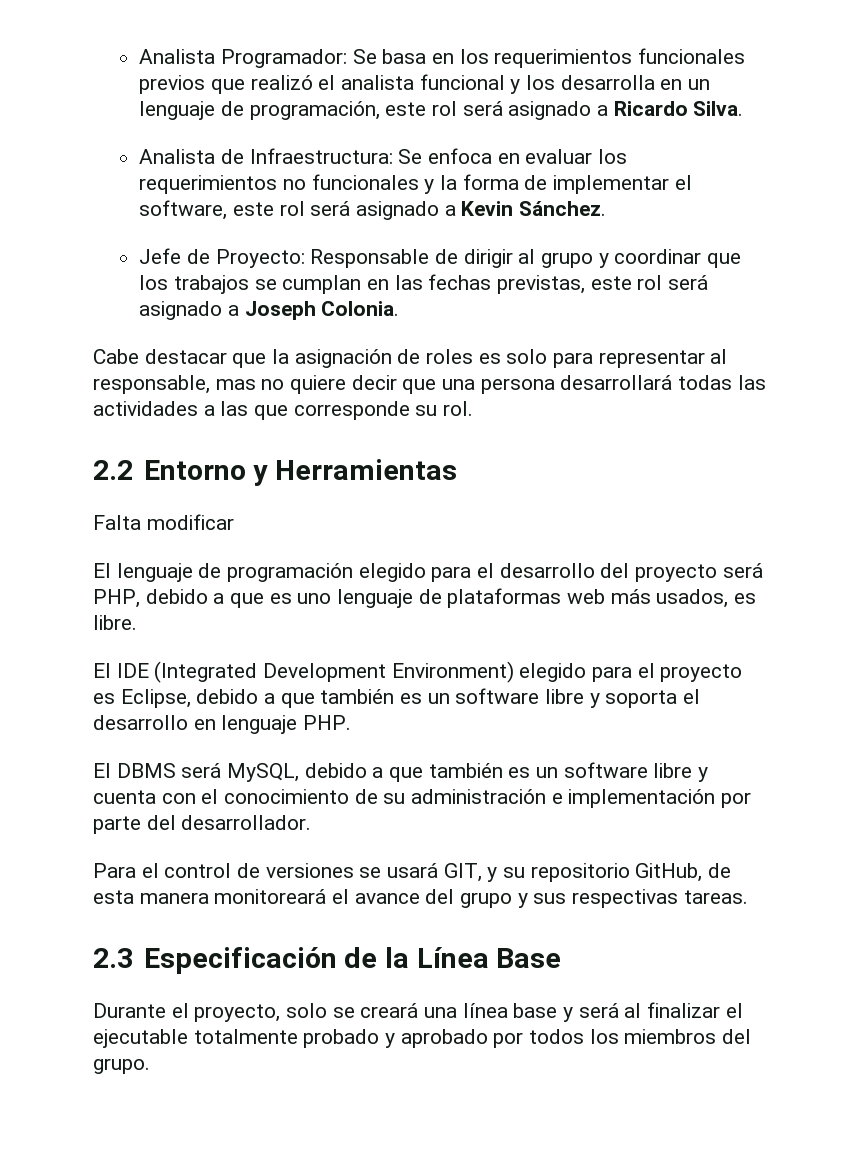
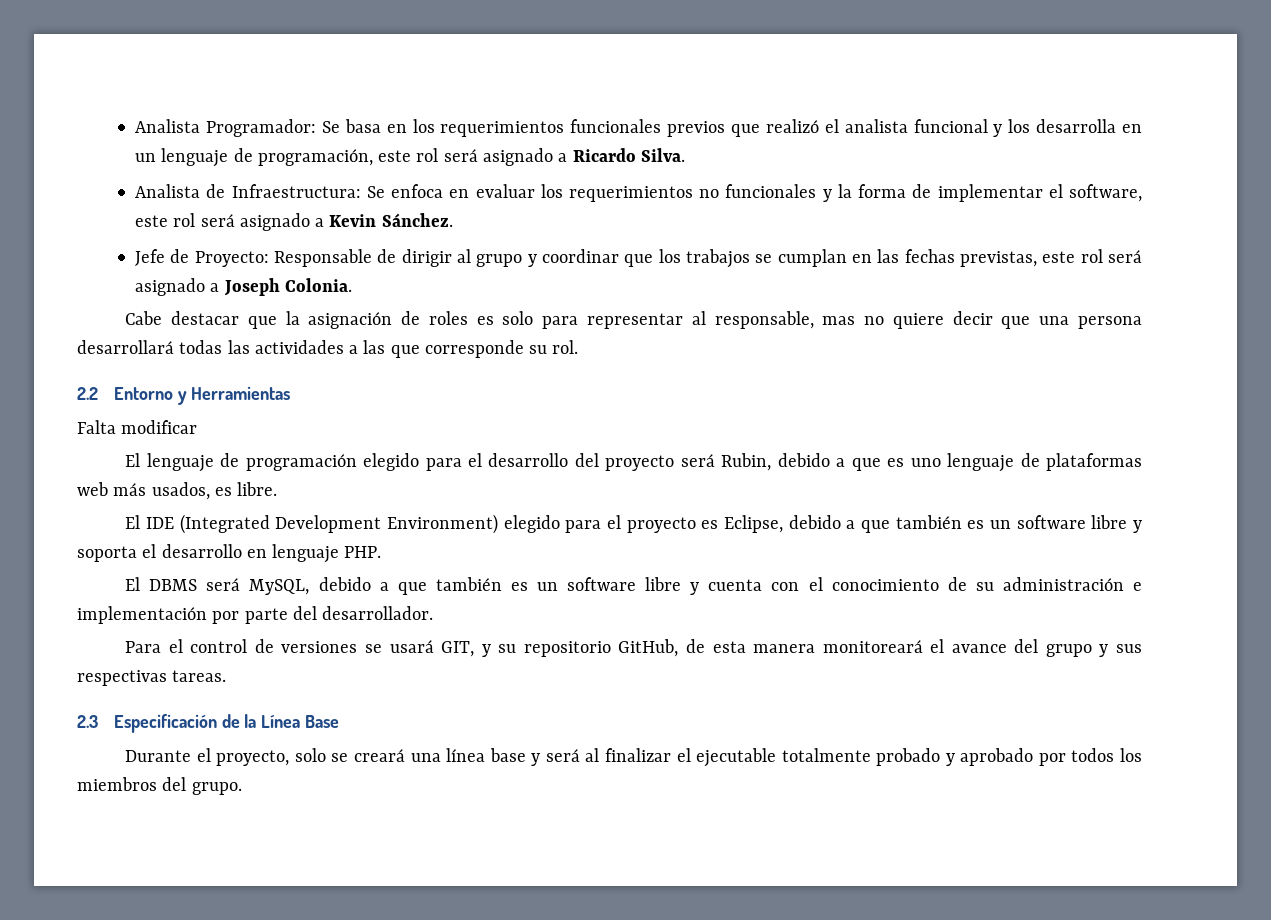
[93,589,140,608] PHP, -> [721,453,772,471] Rubin,

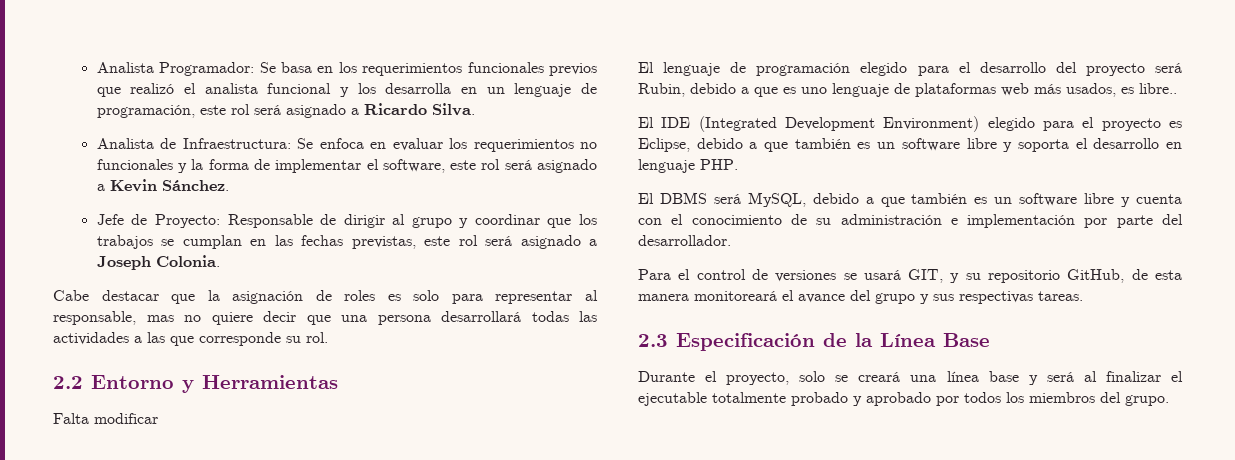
[237,482,278,496] libre. -> [1139,83,1177,94] libre..

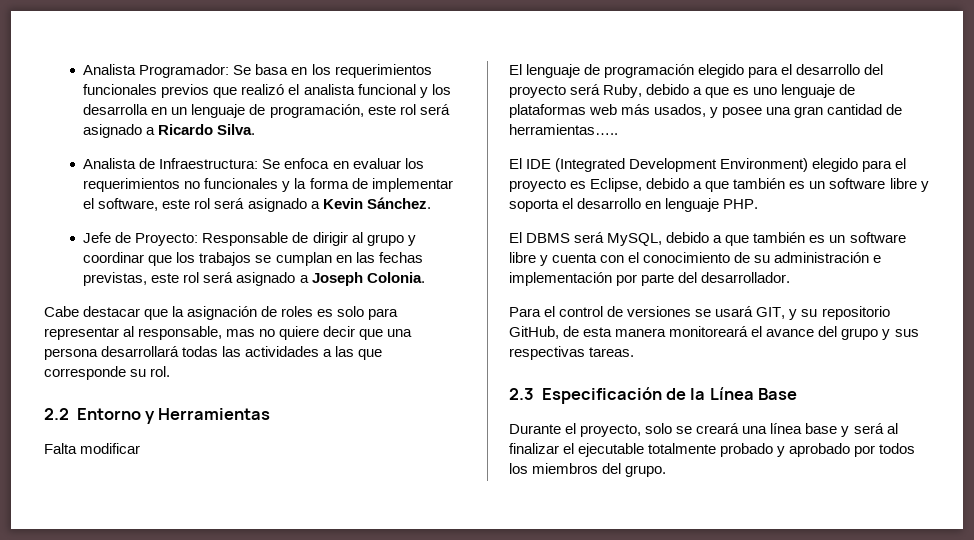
[638,83,685,97] Rubin, -> [603,84,643,98] Ruby,
[1121,83,1177,94] es libre.. -> [710,104,903,118] [509,124,618,135] y posee una gran cantidad de herramientas…..

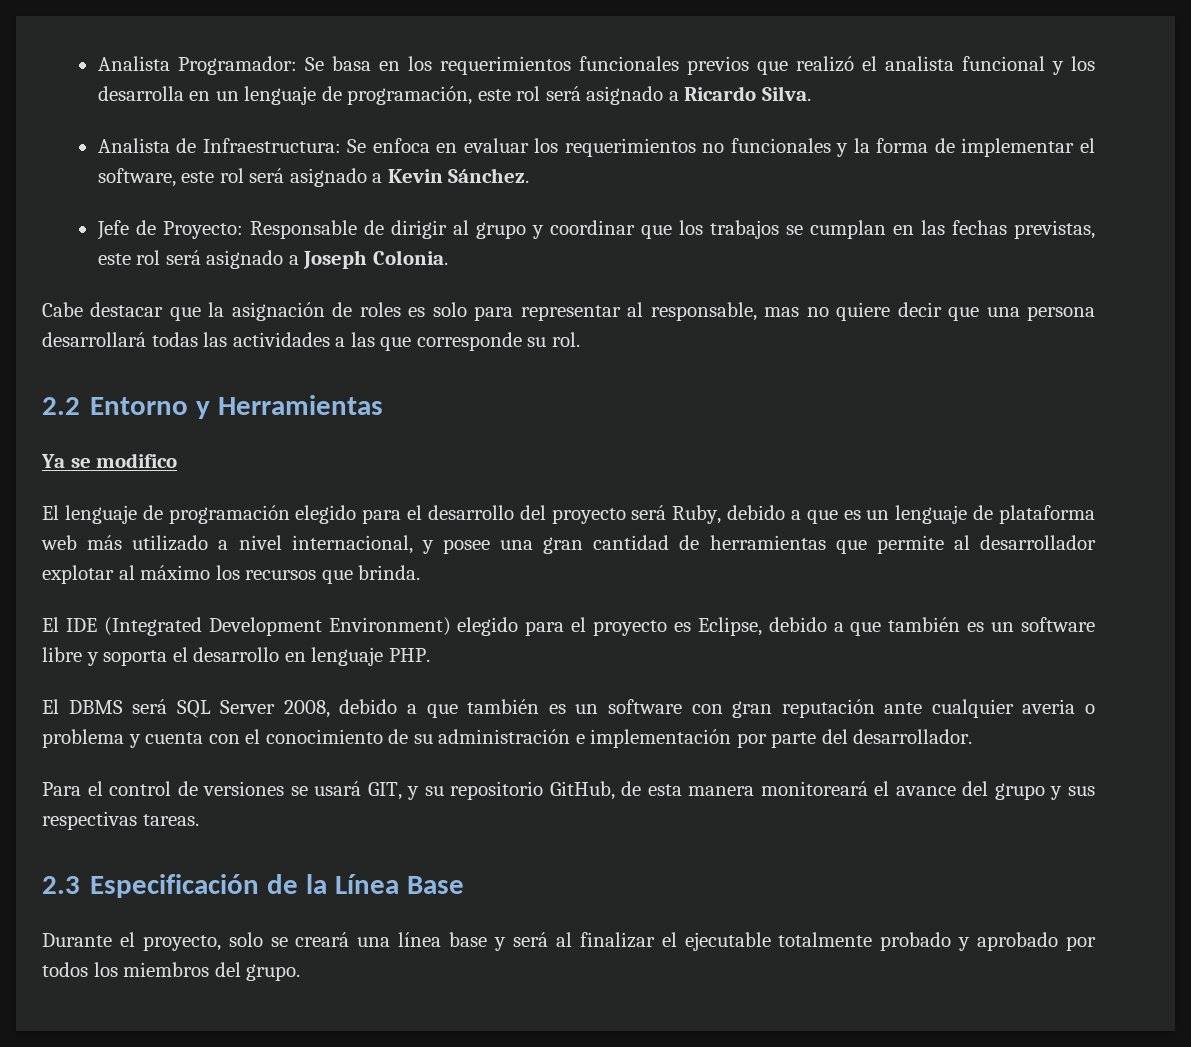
[44,443,141,454] Falta modificar -> [41,453,178,468] Ya se modifico
[753,84,856,98] [509,104,586,118] uno lenguaje de plataformas -> [866,505,1096,524] un lenguaje de plataforma
[654,104,707,117] usados, -> [132,535,413,554] utilizado a nivel internacional,
[509,124,618,135] herramientas….. -> [709,535,1096,554] [42,565,421,584] herramientas que permite al desarrollador explotar al máximo los recursos que brinda.
[607,232,906,246] [509,252,536,263] MySQL, debido a que también es un software libre -> [176,699,1095,718] [42,729,124,748] SQL Server 2008, debido a que también es un software con gran reputación ante cualquier averia o problema

